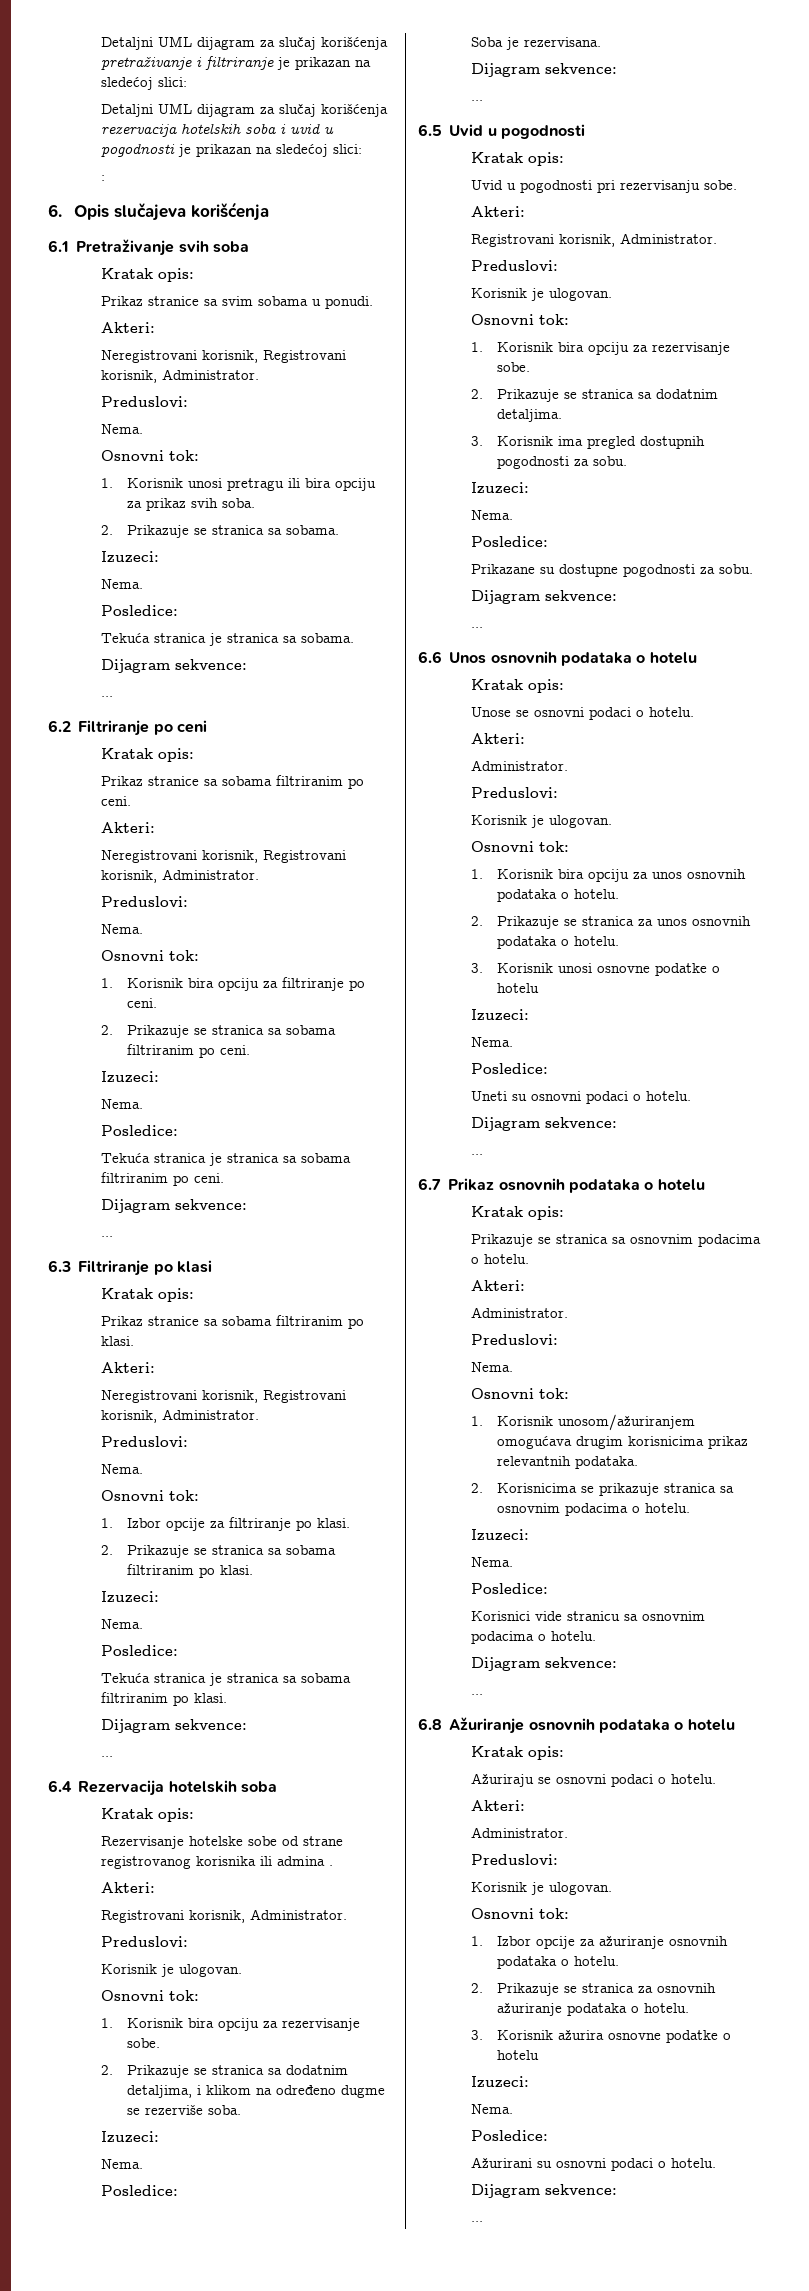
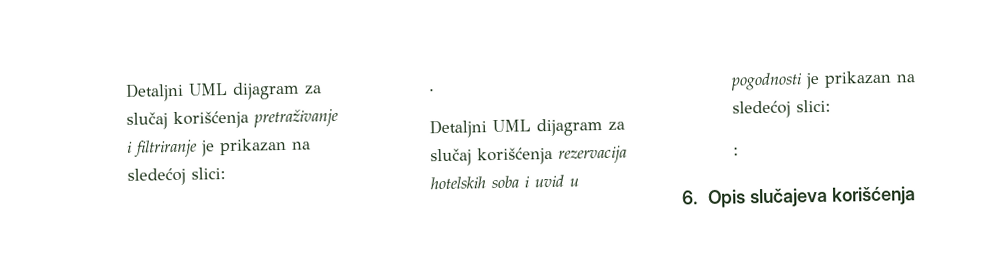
(187, 82) none -> [428,88,435,92] // .
[48,239,249,256] [100,268,194,282] [100,296,373,309] [100,322,155,333] [100,350,346,363] [100,369,259,383] [100,396,188,407] [100,424,143,434] [100,450,199,461] [100,478,377,491] [127,498,256,511] [100,525,340,538] [100,551,159,563] [100,579,143,589] [100,605,178,616] [100,633,354,646] [100,659,247,673] [100,696,113,697] [48,720,207,736] [100,748,194,762] [100,775,364,789] [100,796,131,806] [100,822,155,833] [100,850,346,863] [100,869,259,883] [100,896,188,907] [100,924,143,934] [100,950,199,961] [100,977,366,991] [127,998,158,1008] [100,1025,337,1038] [127,1044,251,1058] [100,1071,159,1083] [100,1099,143,1109] [100,1125,178,1136] [100,1153,351,1166] [100,1172,224,1186] [100,1199,247,1213] [100,1236,113,1237] [48,1260,212,1276] [100,1288,194,1302] [100,1315,364,1329] [100,1336,134,1346] [100,1362,155,1373] [100,1390,346,1403] [100,1409,259,1423] [100,1436,188,1447] [100,1464,143,1474] [100,1490,199,1501] [100,1517,351,1531] [100,1545,337,1558] [127,1564,254,1578] [100,1591,159,1603] [100,1619,143,1629] [100,1645,178,1656] [100,1673,351,1686] [100,1692,227,1706] [100,1719,247,1733] [100,1756,113,1757] [48,1780,277,1796] [100,1808,194,1822] [100,1836,343,1849] [100,1856,333,1869] [100,1882,155,1893] [100,1909,347,1923] [100,1936,188,1947] [100,1964,242,1977] [100,1990,199,2001] [100,2018,361,2031] [127,2038,161,2048] [100,2065,349,2078] [127,2085,386,2098] [127,2105,242,2115] [100,2131,159,2143] [100,2159,143,2169] [100,2185,178,2196] [470,37,601,50] [470,63,617,77] [470,100,483,101] [418,124,585,139] [470,152,564,166] [470,180,737,193] [470,206,525,217] [470,233,717,247] [470,260,558,271] [470,288,612,301] [470,314,569,325] [470,342,731,355] [497,362,531,372] [470,389,719,402] [497,409,563,422] [470,436,706,449] [497,456,628,469] [470,482,529,494] [470,510,513,520] [470,536,548,547] [470,564,753,577] [470,590,617,604] [470,627,483,628] [418,651,697,666] [470,679,564,693] [470,707,694,720] [470,733,525,744] [470,760,568,771] [470,787,558,798] [470,815,612,828] [470,841,569,852] [470,869,747,882] [497,889,620,902] [470,916,752,929] [497,936,620,949] [470,963,721,976] [497,983,540,993] [470,1009,529,1021] [470,1037,513,1047] [470,1063,548,1074] [470,1091,691,1104] [470,1117,617,1131] [470,1154,483,1155] [418,1178,705,1193] [470,1206,564,1220] [470,1234,761,1247] [470,1254,529,1264] [470,1280,525,1291] [470,1307,568,1318] [470,1334,558,1345] [470,1362,513,1372] [470,1388,569,1399] [470,1414,696,1431] [497,1436,749,1449] [497,1456,639,1469] [470,1483,735,1496] [497,1503,691,1516] [470,1529,529,1541] [470,1557,513,1567] [470,1583,548,1594] [470,1611,705,1621] [470,1631,596,1644] [470,1657,617,1671] [470,1694,483,1695] [418,1717,735,1734] [470,1746,564,1760] [470,1773,716,1787] [470,1800,525,1811] [470,1827,568,1838] [470,1854,558,1865] [470,1882,612,1895] [470,1908,569,1919] [470,1936,729,1949] [497,1956,620,1969] [470,1983,717,1996] [497,2003,690,2016] [470,2030,732,2043] [497,2050,540,2060] [470,2076,529,2088] [470,2104,513,2114] [470,2130,548,2141] [470,2157,716,2171] [470,2184,617,2198] [470,2221,483,2222] // 6.1 Pretraživanje svih soba // Kratak opis: // Prikaz stranice sa svim sobama u ponudi. // Akteri: // Neregistrovani korisnik, Registrovani korisnik, Administrator. // Preduslovi: // Nema. // Osnovni tok: // 1. Korisnik unosi pretragu ili bira opciju za prikaz svih soba. // 2. Prikazuje se stranica sa sobama. // Izuzeci: // Nema. // Posledice: // Tekuća stranica je stranica sa sobama. // Dijagram sekvence: // ... // 6.2 Filtriranje po ceni // Kratak opis: // Prikaz stranice sa sobama filtriranim po ceni. // Akteri: // Neregistrovani korisnik, Registrovani korisnik, Administrator. // Preduslovi: // Nema. // Osnovni tok: // 1. Korisnik bira opciju za filtriranje po ceni. // 2. Prikazuje se stranica sa sobama filtriranim po ceni. // Izuzeci: // Nema. // Posledice: // Tekuća stranica je stranica sa sobama filtriranim po ceni. // Dijagram sekvence: // ... // 6.3 Filtriranje po klasi // Kratak opis: // Prikaz stranice sa sobama filtriranim po klasi. // Akteri: // Neregistrovani korisnik, Registrovani korisnik, Administrator. // Preduslovi: // Nema. // Osnovni tok: // 1. Izbor opcije za filtriranje po klasi. // 2. Prikazuje se stranica sa sobama filtriranim po klasi. // Izuzeci: // Nema. // Posledice: // Tekuća stranica je stranica sa sobama filtriranim po klasi. // Dijagram sekvence: // ... // 6.4 Rezervacija hotelskih soba // Kratak opis: // Rezervisanje hotelske sobe od strane registrovanog korisnika ili admina . // Akteri: // Registrovani korisnik, Administrator. // Preduslovi: // Korisnik je ulogovan. // Osnovni tok: // 1. Korisnik bira opciju za rezervisanje sobe. // 2. Prikazuje se stranica sa dodatnim detaljima, i klikom na određeno dugme se rezerviše soba. // Izuzeci: // Nema. // Posledice: // Soba je rezervisana. // Dijagram sekvence: // ... // 6.5 Uvid u pogodnosti // Kratak opis: // Uvid u pogodnosti pri rezervisanju sobe. // Akteri: // Registrovani korisnik, Administrator. // Preduslovi: // Korisnik je ulogovan. // Osnovni tok: // 1. Korisnik bira opciju za rezervisanje sobe. // 2. Prikazuje se stranica sa dodatnim detaljima. // 3. Korisnik ima pregled dostupnih pogodnosti za sobu. // Izuzeci: // Nema. // Posledice: // Prikazane su dostupne pogodnosti za sobu. // Dijagram sekvence: // ... // 6.6 Unos osnovnih podataka o hotelu // Kratak opis: // Unose se osnovni podaci o hotelu. // Akteri: // Administrator. // Preduslovi: // Korisnik je ulogovan. // Osnovni tok: // 1. Korisnik bira opciju za unos osnovnih podataka o hotelu. // 2. Prikazuje se stranica za unos osnovnih podataka o hotelu. // 3. Korisnik unosi osnovne podatke o hotelu // Izuzeci: // Nema. // Posledice: // Uneti su osnovni podaci o hotelu. // Dijagram sekvence: // ... // 6.7 Prikaz osnovnih podataka o hotelu // Kratak opis: // Prikazuje se stranica sa osnovnim podacima o hotelu. // Akteri: // Administrator. // Preduslovi: // Nema. // Osnovni tok: // 1. Korisnik unosom/ažuriranjem omogućava drugim korisnicima prikaz relevantnih podataka. // 2. Korisnicima se prikazuje stranica sa osnovnim podacima o hotelu. // Izuzeci: // Nema. // Posledice: // Korisnici vide stranicu sa osnovnim podacima o hotelu. // Dijagram sekvence: // ... // 6.8 Ažuriranje osnovnih podataka o hotelu // Kratak opis: // Ažuriraju se osnovni podaci o hotelu. // Akteri: // Administrator. // Preduslovi: // Korisnik je ulogovan. // Osnovni tok: // 1. Izbor opcije za ažuriranje osnovnih podataka o hotelu. // 2. Prikazuje se stranica za osnovnih ažuriranje podataka o hotelu. // 3. Korisnik ažurira osnovne podatke o hotelu // Izuzeci: // Nema. // Posledice: // Ažurirani su osnovni podaci o hotelu. // Dijagram sekvence: // ... -> (916, 196) none

